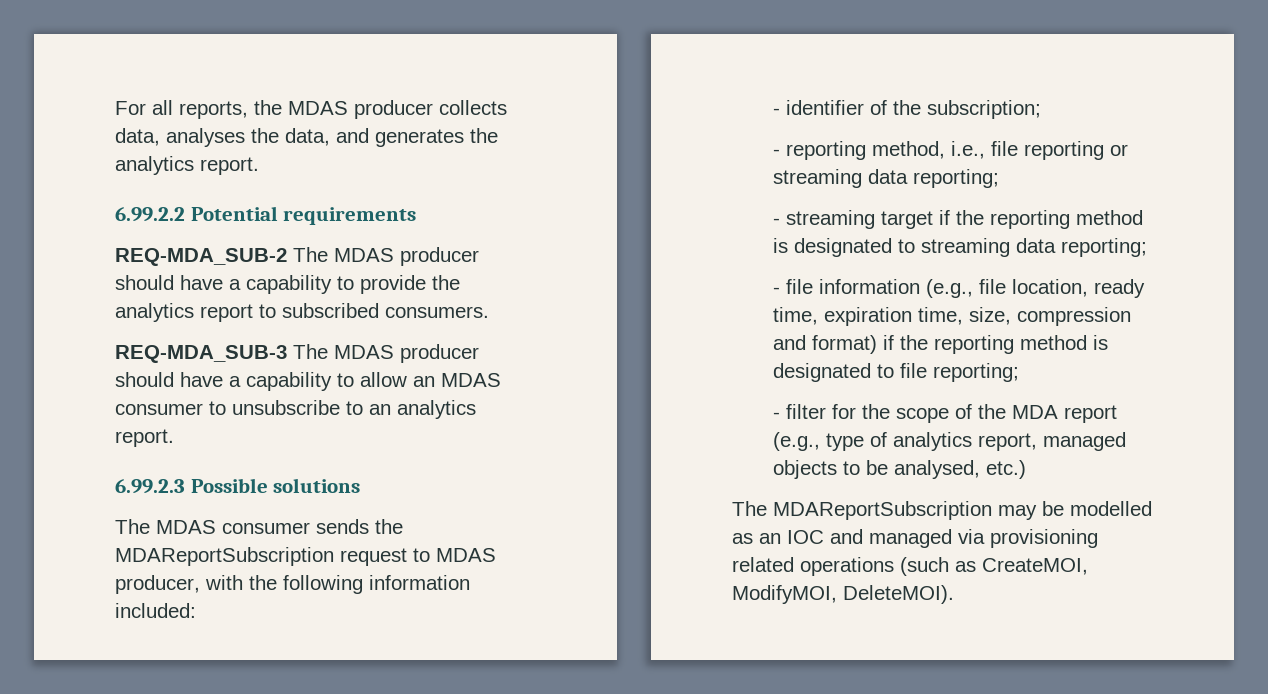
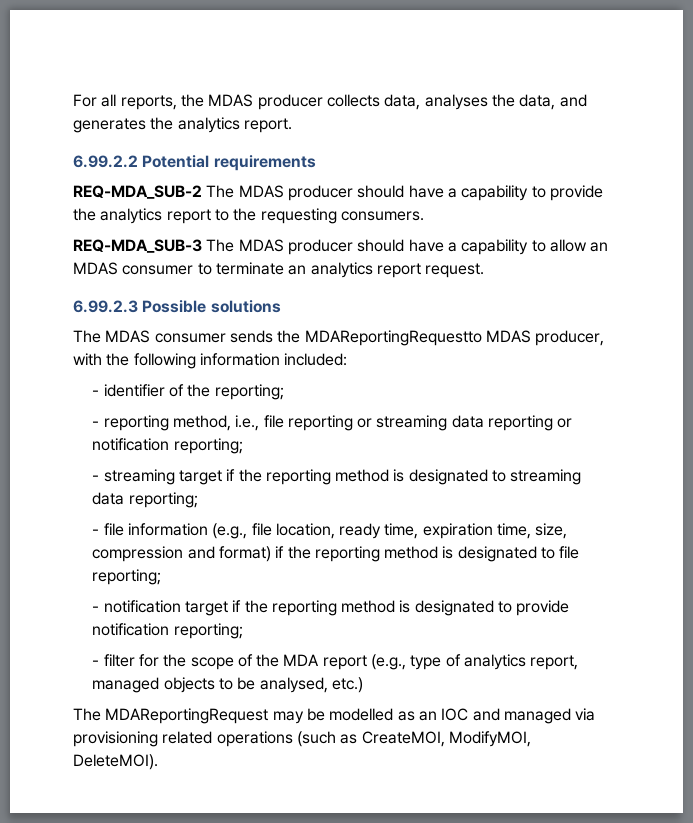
[282,303,379,318] subscribed -> [233,208,337,224] the requesting
[232,400,476,419] [115,429,174,447] unsubscribe to an analytics report. -> [215,262,485,278] terminate an analytics report request.
[115,547,430,566] MDAReportSubscription request to -> [304,330,482,346] MDAReportingRequestto
[926,100,1041,119] subscription; -> [214,384,284,400] reporting;
(908, 176) none -> [488,415,573,431] [92,438,170,451] reporting or notification
(1019, 372) none -> [92,600,570,616] [92,623,243,639] // - notification target if the reporting method is designated to provide notification reporting;
[773,501,992,520] MDAReportSubscription -> [105,708,269,724] MDAReportingRequest

